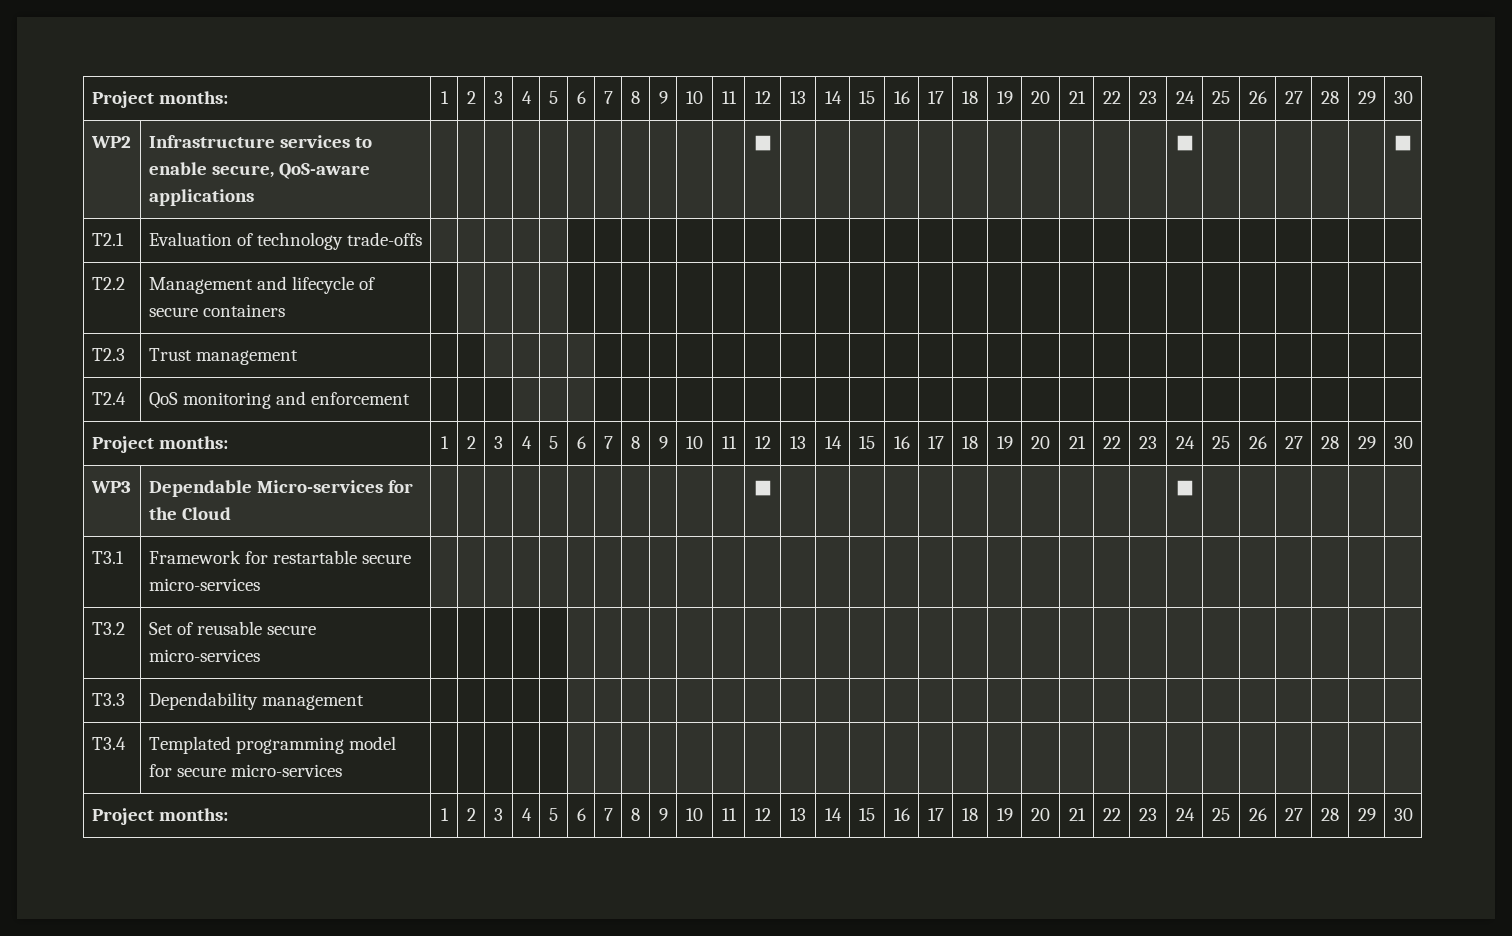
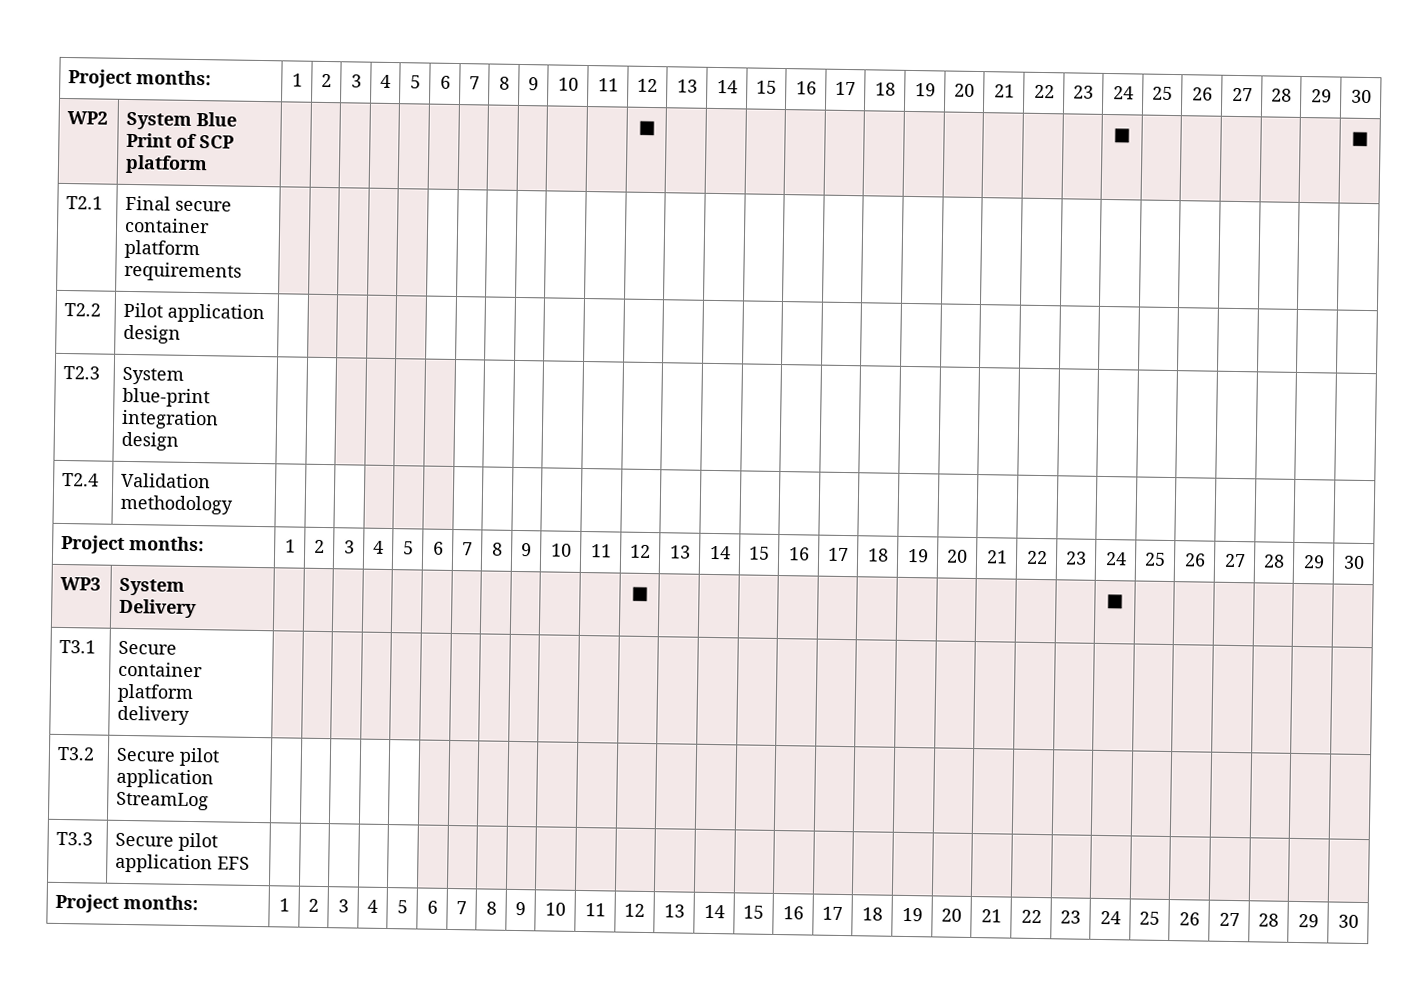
[148,135,372,148] [148,162,370,179] [148,189,254,206] [753,135,772,151] [1175,135,1194,151] [1394,135,1412,151] [91,233,124,246] [148,232,423,250] [91,277,125,290] [148,276,376,294] [148,304,285,317] [91,348,125,361] [148,348,298,365] [91,392,126,405] [148,391,411,409] Infrastructure services to enable secure, QoS-aware applications | | | | | | | | | | | | ■ | | | | | | | | | | | | ■ | | | | | | ■ // T2.1 | Evaluation of technology trade-offs | | | | | | | | | | | | | | | | | | | | | | | | | | | | | | // T2.2 | Management and lifecycle of secure containers | | | | | | | | | | | | | | | | | | | | | | | | | | | | | | // T2.3 | Trust management | | | | | | | | | | | | | | | | | | | | | | | | | | | | | | // T2.4 | QoS monitoring and enforcement -> [126,111,238,130] [126,132,235,149] [125,154,209,175] [637,120,656,137] [1113,128,1131,144] [1351,131,1369,148] [66,196,104,210] [125,195,233,212] [124,217,211,234] [124,239,201,260] [124,261,243,282] [64,303,102,317] [123,302,266,324] [123,324,182,344] [63,366,101,380] [122,366,185,385] [122,387,211,408] [121,409,220,430] [121,431,180,451] [62,472,100,487] [121,472,212,489] [120,494,234,515] System Blue Print of SCP platform | | | | | | | | | | | | ■ | | | | | | | | | | | | ■ | | | | | | ■ // T2.1 | Final secure container platform requirements | | | | | | | | | | | | | | | | | | | | | | | | | | | | | | // T2.2 | Pilot application design | | | | | | | | | | | | | | | | | | | | | | | | | | | | | | // T2.3 | System blue-print integration design | | | | | | | | | | | | | | | | | | | | | | | | | | | | | | // T2.4 | Validation methodology
[148,480,413,497] [148,507,231,520] [753,480,772,496] [1175,480,1194,496] [91,551,124,564] [148,550,412,564] [148,578,260,591] [91,622,125,635] [148,621,317,635] [148,649,260,662] [91,693,125,706] [148,692,364,710] [91,737,126,750] [148,736,396,754] [148,764,342,777] Dependable Micro-services for the Cloud | | | | | | | | | | | | ■ | | | | | | | | | | | | ■ | | | | | | // T3.1 | Framework for restartable secure micro-services | | | | | | | | | | | | | | | | | | | | | | | | | | | | | | // T3.2 | Set of reusable secure micro-services | | | | | | | | | | | | | | | | | | | | | | | | | | | | | | // T3.3 | Dependability management | | | | | | | | | | | | | | | | | | | | | | | | | | | | | | // T3.4 | Templated programming model for secure micro-services -> [119,577,186,596] [119,598,198,619] [630,586,649,603] [1106,594,1124,610] [59,639,97,654] [118,640,178,655] [118,661,204,678] [117,683,195,704] [117,705,191,725] [57,746,96,761] [116,747,221,767] [116,768,215,789] [116,791,210,811] [56,831,94,846] [115,832,219,852] [115,853,251,874] System Delivery | | | | | | | | | | | | ■ | | | | | | | | | | | | ■ | | | | | | // T3.1 | Secure container platform delivery | | | | | | | | | | | | | | | | | | | | | | | | | | | | | | // T3.2 | Secure pilot application StreamLog | | | | | | | | | | | | | | | | | | | | | | | | | | | | | | // T3.3 | Secure pilot application EFS

